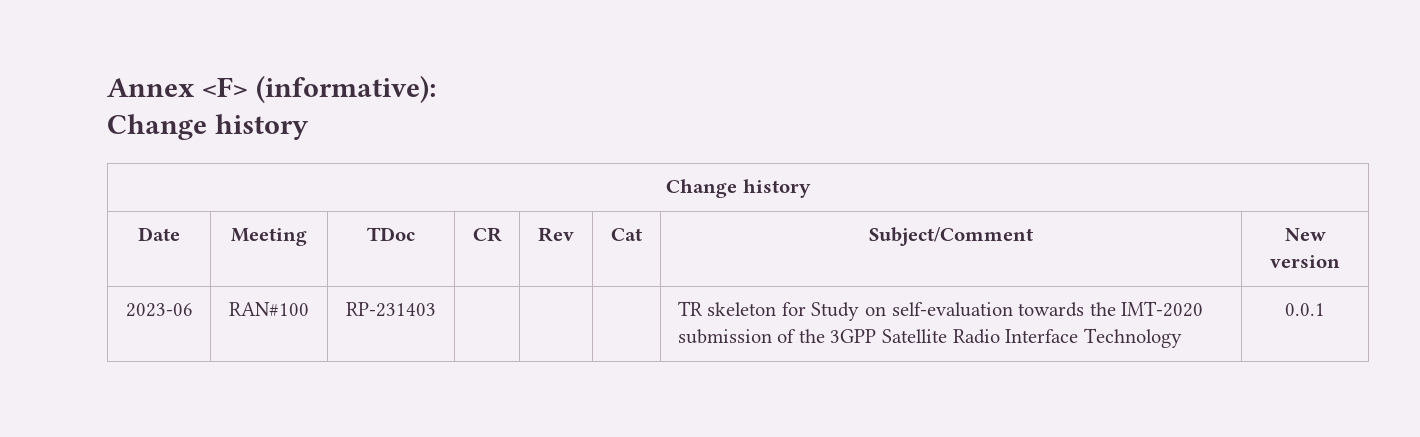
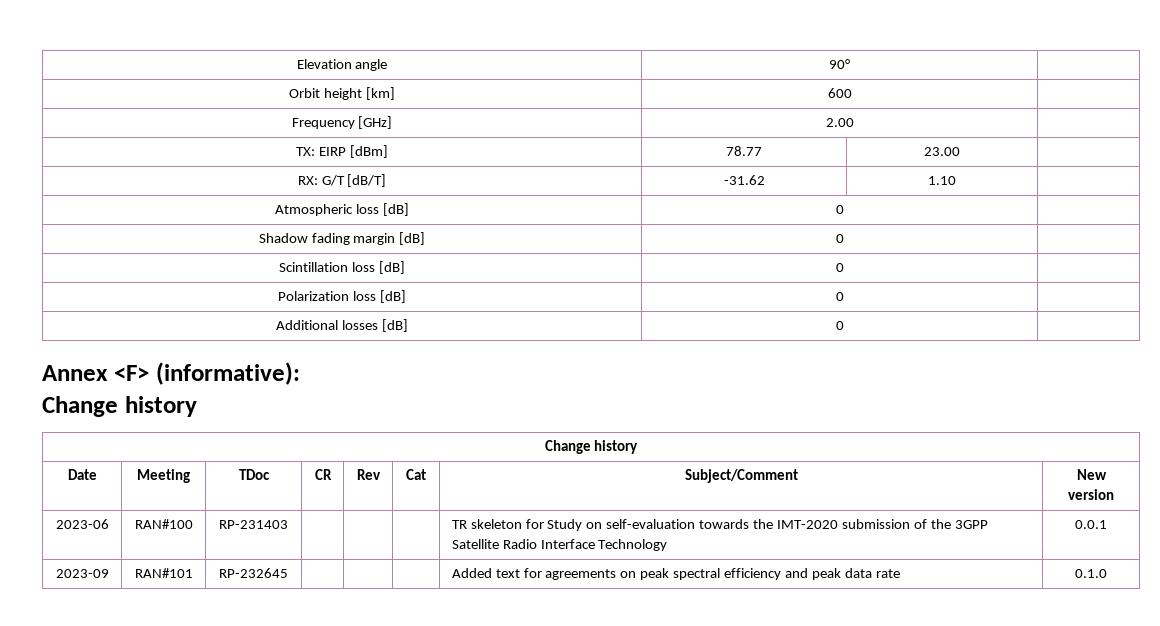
(107, 87) none -> [296,59,388,71] [829,59,850,69] [289,87,395,100] [827,88,852,98] [291,116,393,129] [825,118,854,127] [296,145,388,158] [726,146,762,156] [924,147,960,156] [297,174,387,187] [723,175,765,185] [928,176,956,185] [275,203,409,216] [835,205,844,214] [258,232,426,245] [835,234,844,243] [279,261,405,274] [835,263,844,272] [278,290,406,303] [835,292,844,301] [276,319,408,332] [835,321,844,330] Elevation angle | 90° | // Orbit height [km] | 600 | // Frequency [GHz] | 2.00 | // TX: EIRP [dBm] | 78.77 | 23.00 | // RX: G/T [dB/T] | -31.62 | 1.10 | // Atmospheric loss [dB] | 0 | // Shadow fading margin [dB] | 0 | // Scintillation loss [dB] | 0 | // Polarization loss [dB] | 0 | // Additional losses [dB] | 0 | //
(1325, 309) none -> [55,569,109,578] [134,568,193,578] [219,568,288,578] [451,568,900,580] [1075,569,1107,578] // 2023-09 | RAN#101 | RP-232645 | | | | Added text for agreements on peak spectral efficiency and peak data rate | 0.1.0

